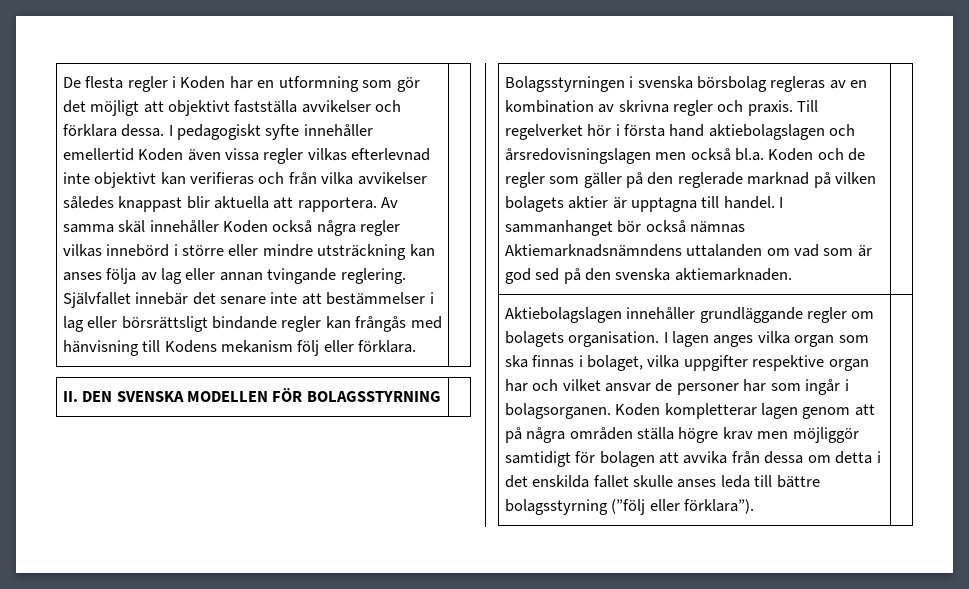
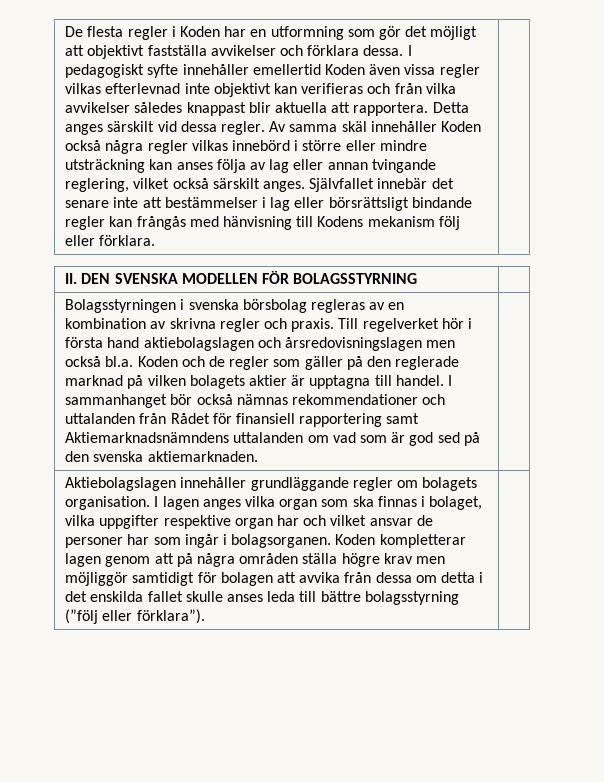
(377, 204) none -> [432,102,469,113] [65,121,265,135] Detta anges särskilt vid dessa regler.
[340,268,406,284] reglering. -> [65,178,305,192] reglering, vilket också särskilt anges.
(745, 227) none -> [291,394,446,405] [65,413,420,427] rekommendationer och uttalanden från Rådet för finansiell rapportering samt

